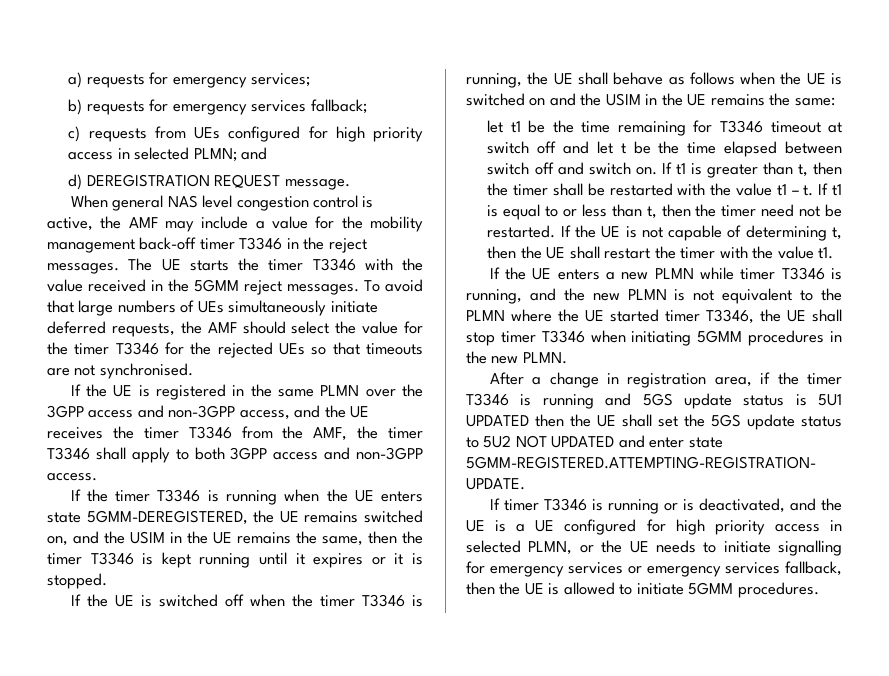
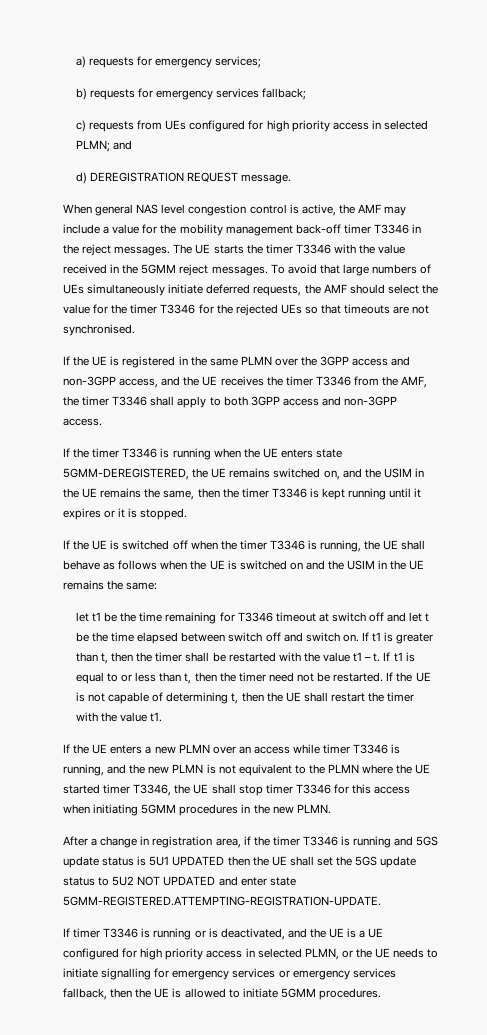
(694, 273) none -> [212,746,290,754] over an access
(585, 336) none -> [333,784,411,794] for this access

